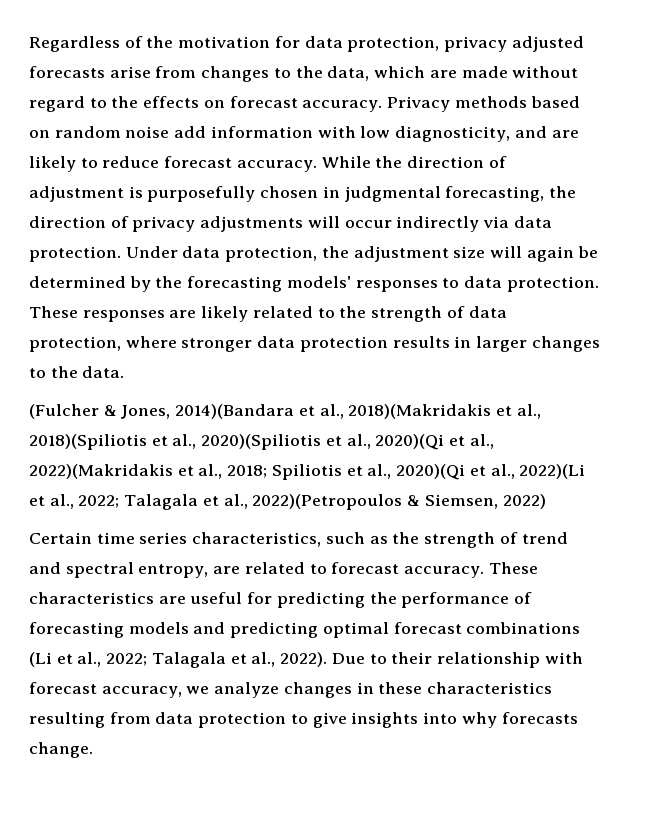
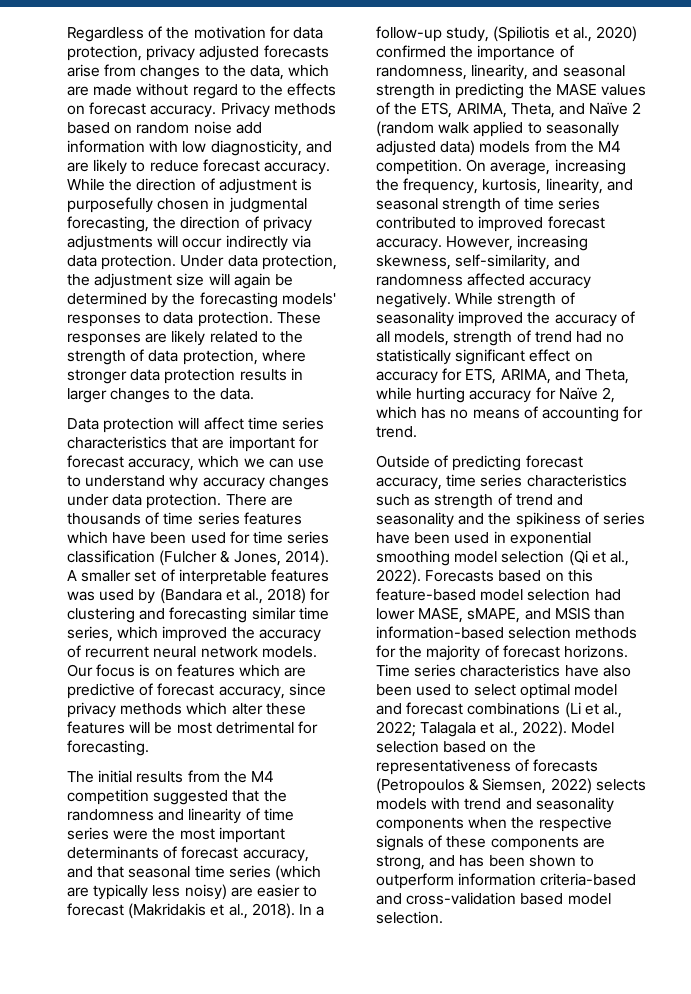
[29,404,541,419] [29,434,494,450] [29,464,586,480] [29,494,546,510] [29,532,322,547] (Fulcher & Jones, 2014)(Bandara et al., 2018)(Makridakis et al., 2018)(Spiliotis et al., 2020)(Spiliotis et al., 2020)(Qi et al., 2022)(Makridakis et al., 2018; Spiliotis et al., 2020)(Qi et al., 2022)(Li et al., 2022; Talagala et al., 2022)(Petropoulos & Siemsen, 2022) // Certain time series characteristics, -> [67,417,324,433] [67,436,319,452] [67,455,324,471] [67,475,329,490] [67,493,293,509] [67,512,302,525] [67,531,330,544] [67,550,329,566] [67,569,329,585] [67,588,331,604] [67,607,329,623] [67,626,321,642] [67,645,317,658] [67,664,307,677] [67,683,326,699] [67,702,306,718] [67,721,318,734] [67,740,149,756] [67,770,274,783] [67,789,287,805] [67,808,294,824] [67,827,285,843] [67,846,309,862] [67,865,321,881] [67,884,318,900] [67,903,325,919] [376,26,637,42] [376,45,574,61] [376,64,625,80] [376,83,646,99] [376,102,642,118] [376,121,619,137] [376,140,621,156] [376,159,626,175] [376,178,633,194] [376,197,600,213] [376,216,605,232] [376,235,589,251] [376,254,581,270] [376,273,592,289] [376,292,575,308] [376,311,635,327] [376,330,625,346] [376,349,593,365] [376,368,629,384] [376,387,615,403] [376,406,644,422] [376,426,417,438] [376,455,583,471] [376,474,627,490] Data protection will affect time series characteristics that are important for forecast accuracy, which we can use to understand why accuracy changes under data protection. There are thousands of time series features which have been used for time series classification (Fulcher & Jones, 2014). A smaller set of interpretable features was used by (Bandara et al., 2018) for clustering and forecasting similar time series, which improved the accuracy of recurrent neural network models. Our focus is on features which are predictive of forecast accuracy, since privacy methods which alter these features will be most detrimental for forecasting. // The initial results from the M4 competition suggested that the randomness and linearity of time series were the most important determinants of forecast accuracy, and that seasonal time series (which are typically less noisy) are easier to forecast (Makridakis et al., 2018). In a follow-up study, (Spiliotis et al., 2020) confirmed the importance of randomness, linearity, and seasonal strength in predicting the MASE values of the ETS, ARIMA, Theta, and Naïve 2 (random walk applied to seasonally adjusted data) models from the M4 competition. On average, increasing the frequency, kurtosis, linearity, and seasonal strength of time series contributed to improved forecast accuracy. However, increasing skewness, self-similarity, and randomness affected accuracy negatively. While strength of seasonality improved the accuracy of all models, strength of trend had no statistically significant effect on accuracy for ETS, ARIMA, and Theta, while hurting accuracy for Naïve 2, which has no means of accounting for trend. // Outside of predicting forecast accuracy, time series characteristics
[392,532,420,544] the -> (431, 501) none
[65,562,538,578] [29,592,533,608] [29,622,389,638] spectral entropy, are related to forecast accuracy. These characteristics are useful for predicting the performance of forecasting models and predicting optimal -> [376,512,645,528] [376,531,591,547] [376,550,629,566] [376,569,593,585] [376,588,621,601] [376,607,625,623] [376,626,638,639] [376,645,628,661] [376,664,631,677] [376,683,617,699] [376,703,402,715] seasonality and the spikiness of series have been used in exponential smoothing model selection (Qi et al., 2022). Forecasts based on this feature-based model selection had lower MASE, sMAPE, and MSIS than information-based selection methods for the majority of forecast horizons. Time series characteristics have also been used to select optimal model and
[331,652,583,668] [29,682,553,698] [29,712,578,728] [29,742,93,758] Due to their relationship with forecast accuracy, we analyze changes in these characteristics resulting from data protection to give insights into why forecasts change. -> [570,722,614,734] [376,740,536,753] [376,759,599,775] [376,778,646,794] [376,797,614,813] [376,816,612,832] [376,835,605,851] [376,855,594,870] [376,873,637,889] [376,892,611,905] [376,911,443,924] Model selection based on the representativeness of forecasts (Petropoulos & Siemsen, 2022) selects models with trend and seasonality components when the respective signals of these components are strong, and has been shown to outperform information criteria-based and cross-validation based model selection.

